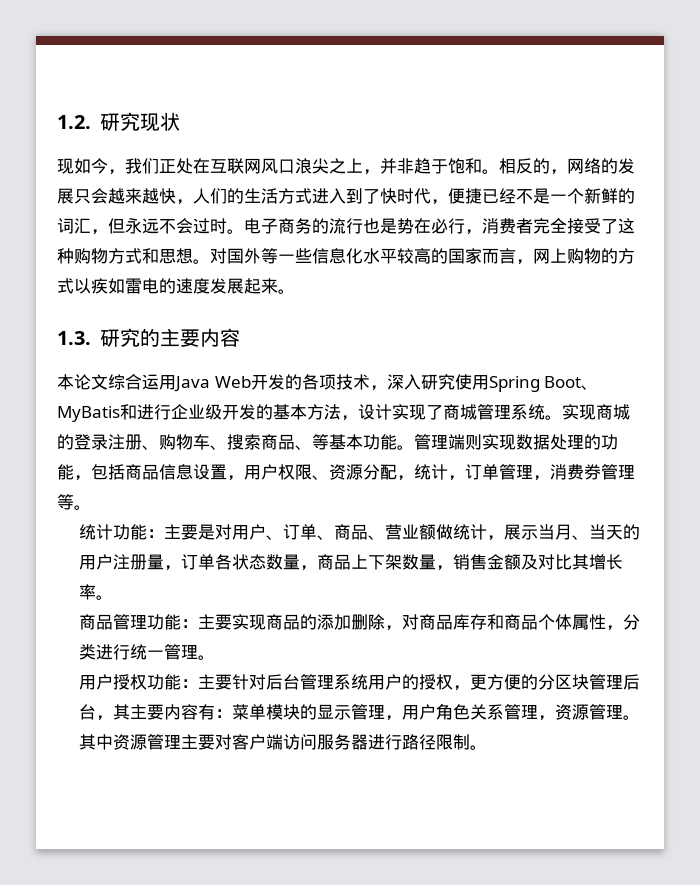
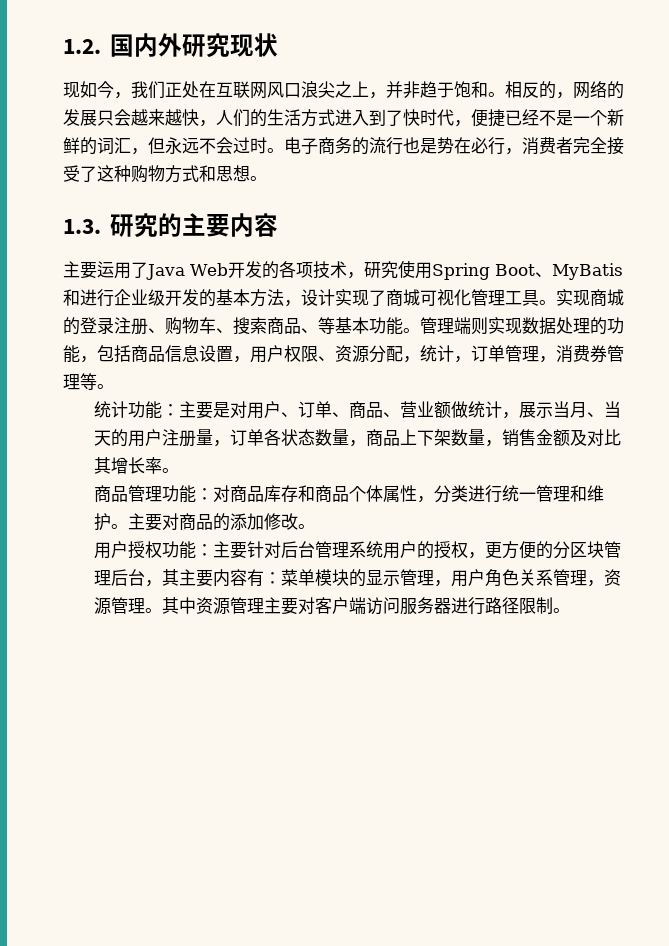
(91, 122) none -> [109,33,182,57] 国内外
[210,248,635,265] [57,278,295,294] 对国外等一些信息化水平较高的国家而言，网上购物的方式以疾如雷电的速度发展起来。 -> (267, 178) none
[57,374,176,390] 本论文综合运用 -> [63,261,148,279] 主要运用了
[386,374,421,390] 深入 -> (364, 275) none
[477,404,545,420] 管理系统 -> [420,289,539,306] 可视化管理工具
[197,614,402,631] 主要实现商品的添加删除， -> (213, 494) none
(198, 651) none -> [569,485,604,502] [93,513,298,531] 和维护。主要对商品的添加修改

